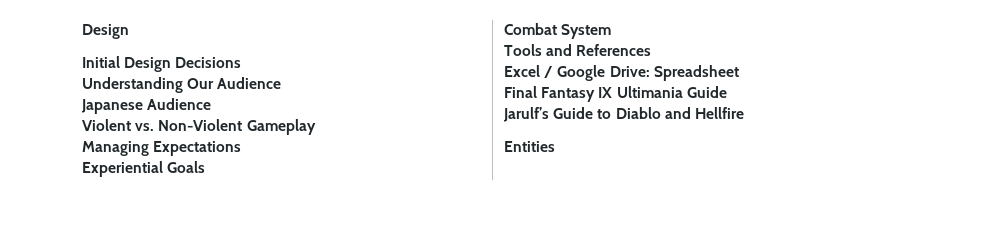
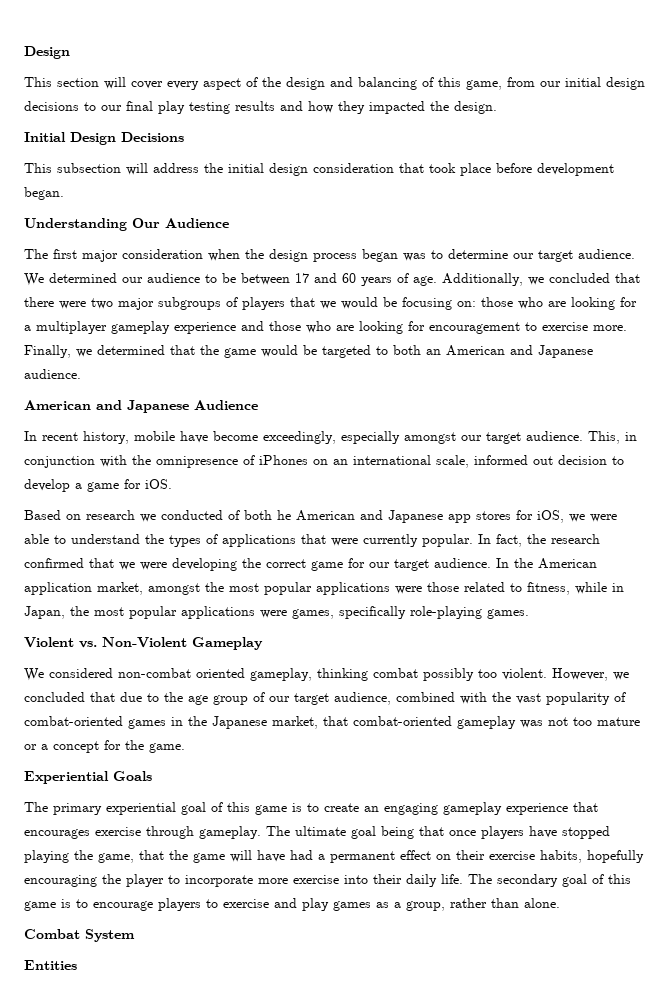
[82,56,242,72] [82,77,282,93] [81,98,212,114] [82,119,316,135] [82,141,242,156] [82,161,206,177] [504,23,612,39] [504,44,652,56] [504,65,739,81] [504,86,727,102] [503,107,744,122] Initial Design Decisions // Understanding Our Audience // Japanese Audience // Violent vs. Non-Violent Gameplay // Managing Expectations // Experiential Goals // Combat System // Tools and References // Excel / Google Drive: Spreadsheet // Final Fantasy IX Ultimania Guide // Jarulf’s Guide to Diablo and Hellfire -> [24,77,645,90] [24,101,497,114] [24,132,184,145] [24,163,614,176] [24,187,64,200] [24,218,229,231] [24,249,635,262] [24,273,640,286] [24,297,637,310] [24,321,627,334] [24,345,593,358] [24,369,81,379] [24,400,258,413] [24,431,637,444] [24,455,624,468] [24,479,172,492] [24,510,617,523] [24,534,600,547] [24,558,597,571] [24,582,624,595] [24,606,529,619] [24,637,263,650] [24,668,629,681] [24,692,626,705] [24,716,640,729] [24,740,185,753] [24,771,152,784] [24,802,598,815] [24,826,610,839] [24,850,644,863] [24,874,631,887] [24,898,560,911] [24,929,135,942] This section will cover every aspect of the design and balancing of this game, from our initial design decisions to our final play testing results and how they impacted the design. // Initial Design Decisions // This subsection will address the initial design consideration that took place before development began. // Understanding Our Audience // The first major consideration when the design process began was to determine our target audience. We determined our audience to be between 17 and 60 years of age. Additionally, we concluded that there were two major subgroups of players that we would be focusing on: those who are looking for a multiplayer gameplay experience and those who are looking for encouragement to exercise more. Finally, we determined that the game would be targeted to both an American and Japanese audience. // American and Japanese Audience // In recent history, mobile have become exceedingly, especially amongst our target audience. This, in conjunction with the omnipresence of iPhones on an international scale, informed out decision to develop a game for iOS. // Based on research we conducted of both he American and Japanese app stores for iOS, we were able to understand the types of applications that were currently popular. In fact, the research confirmed that we were developing the correct game for our target audience. In the American application market, amongst the most popular applications were those related to fitness, while in Japan, the most popular applications were games, specifically role-playing games. // Violent vs. Non-Violent Gameplay // We considered non-combat oriented gameplay, thinking combat possibly too violent. However, we concluded that due to the age group of our target audience, combined with the vast popularity of combat-oriented games in the Japanese market, that combat-oriented gameplay was not too mature or a concept for the game. // Experiential Goals // The primary experiential goal of this game is to create an engaging gameplay experience that encourages exercise through gameplay. The ultimate goal being that once players have stopped playing the game, that the game will have had a permanent effect on their exercise habits, hopefully encouraging the player to incorporate more exercise into their daily life. The secondary goal of this game is to encourage players to exercise and play games as a group, rather than alone. // Combat System

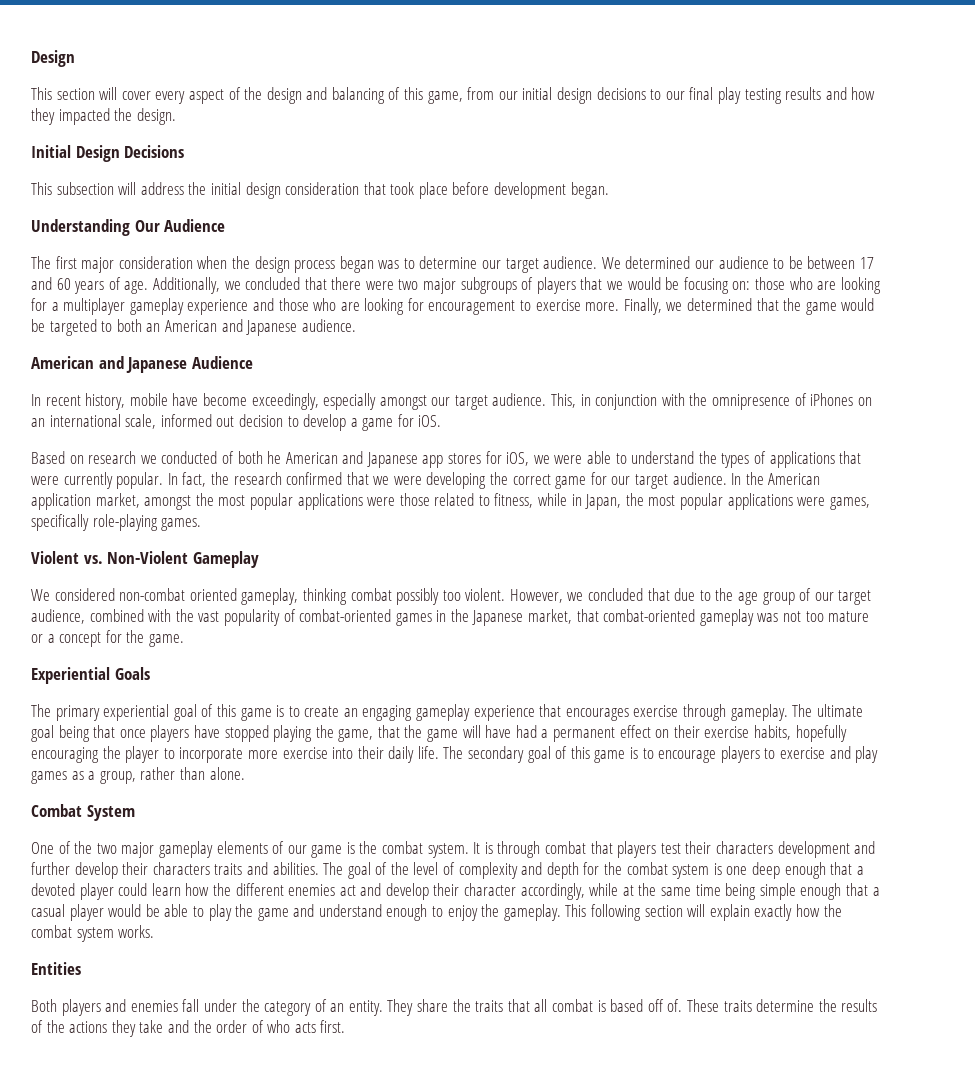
[24,960,77,970] Entities -> [31,841,876,858] [31,862,864,879] [31,883,880,900] [31,904,842,921] [31,925,155,942] [31,962,81,975] [31,999,878,1016] [31,1020,346,1037] One of the two major gameplay elements of our game is the combat system. It is through combat that players test their characters development and further develop their characters traits and abilities. The goal of the level of complexity and depth for the combat system is one deep enough that a devoted player could learn how the different enemies act and develop their character accordingly, while at the same time being simple enough that a casual player would be able to play the game and understand enough to enjoy the gameplay. This following section will explain exactly how the combat system works. // Entities // Both players and enemies fall under the category of an entity. They share the traits that all combat is based off of. These traits determine the results of the actions they take and the order of who acts first.

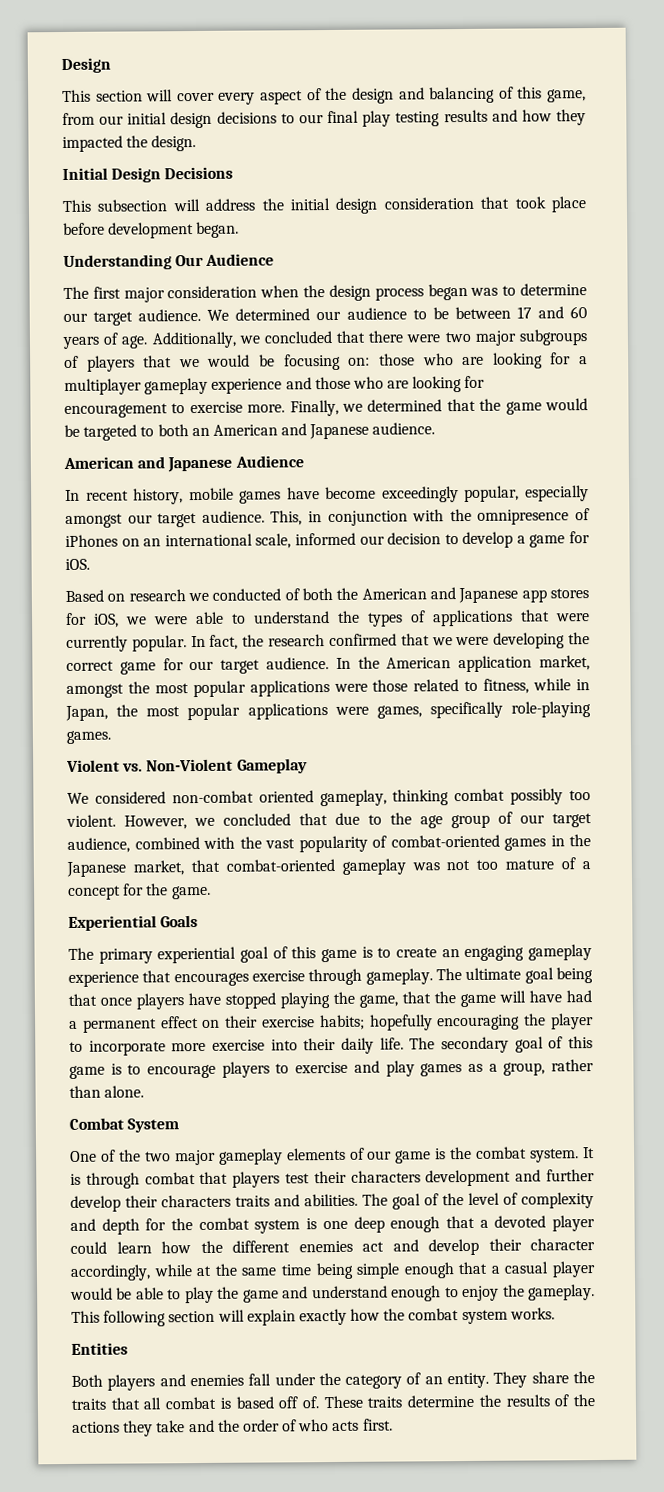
(168, 399) none -> [239,490,282,504] games
[251,393,319,410] exceedingly, -> [381,485,520,503] exceedingly popular,
[216,416,235,427] out -> [359,535,385,545] our
[267,451,282,464] he -> [336,587,359,600] the
[31,634,43,643] or -> [561,857,577,870] of
[753,725,791,740] habits, -> [319,1014,365,1031] habits;

